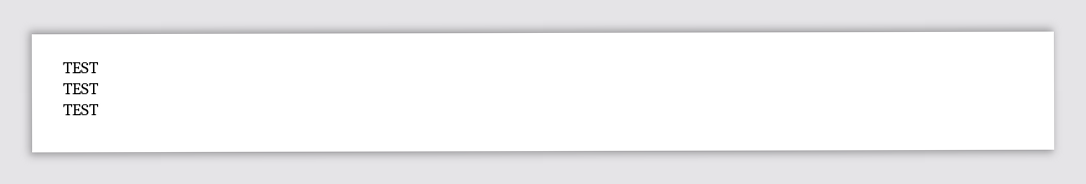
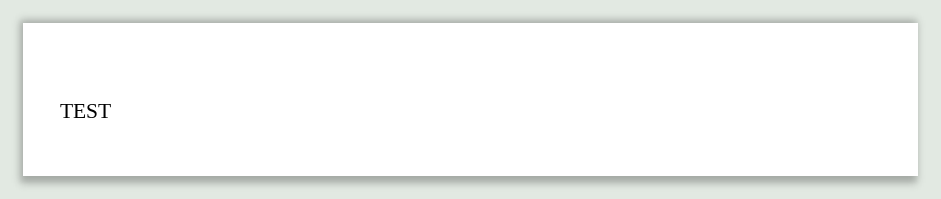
[62,62,99,74] [62,83,100,95] [63,104,100,116] TEST // TEST // TEST -> [60,104,111,118] TEST

